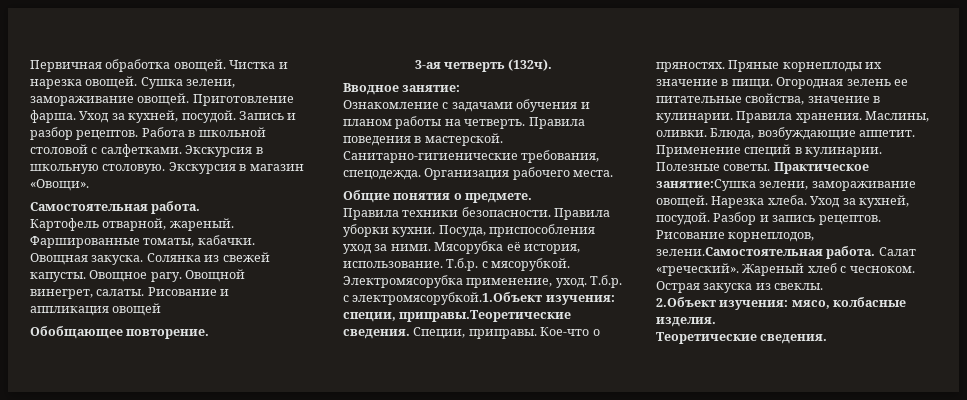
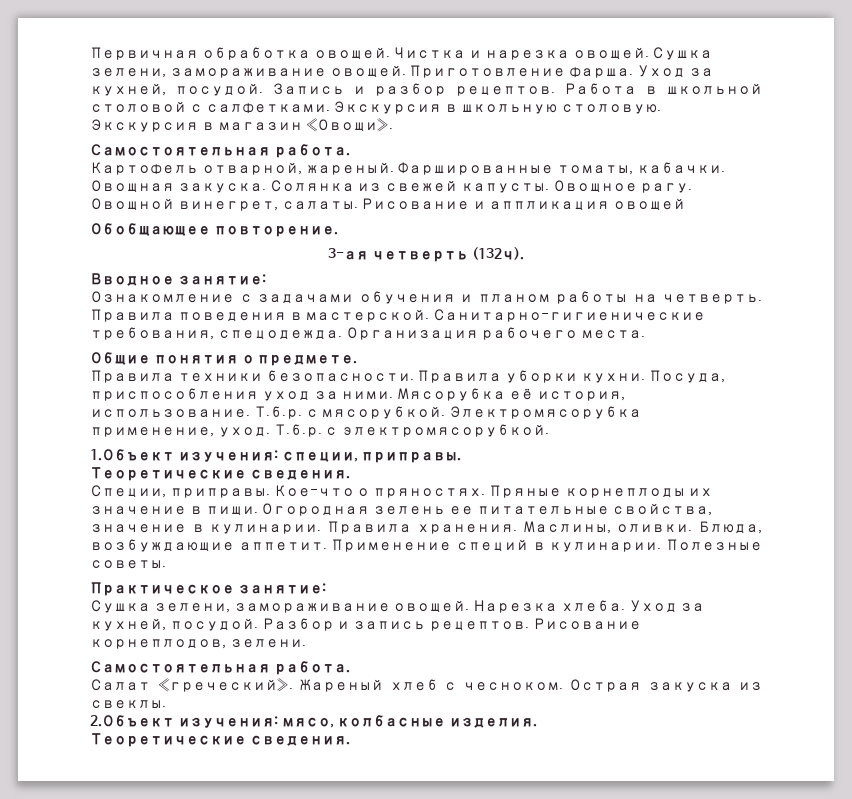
[352,292,615,305] [343,310,572,322] [343,329,410,339] электромясорубкой.1.Объект изучения: специи, приправы.Теоретические сведения. -> [341,424,550,437] [90,449,462,463] [90,467,350,481] электромясорубкой. // 1.Объект изучения: специи, приправы. // Теоретические сведения. //
[773,162,869,174] [656,179,756,191] Практическое занятие:Сушка -> [90,582,326,596] [90,600,150,613] // Практическое занятие: // Сушка
[656,246,876,259] зелени.Самостоятельная работа. -> [229,639,306,648] [90,661,350,675] зелени. // Самостоятельная работа. //

